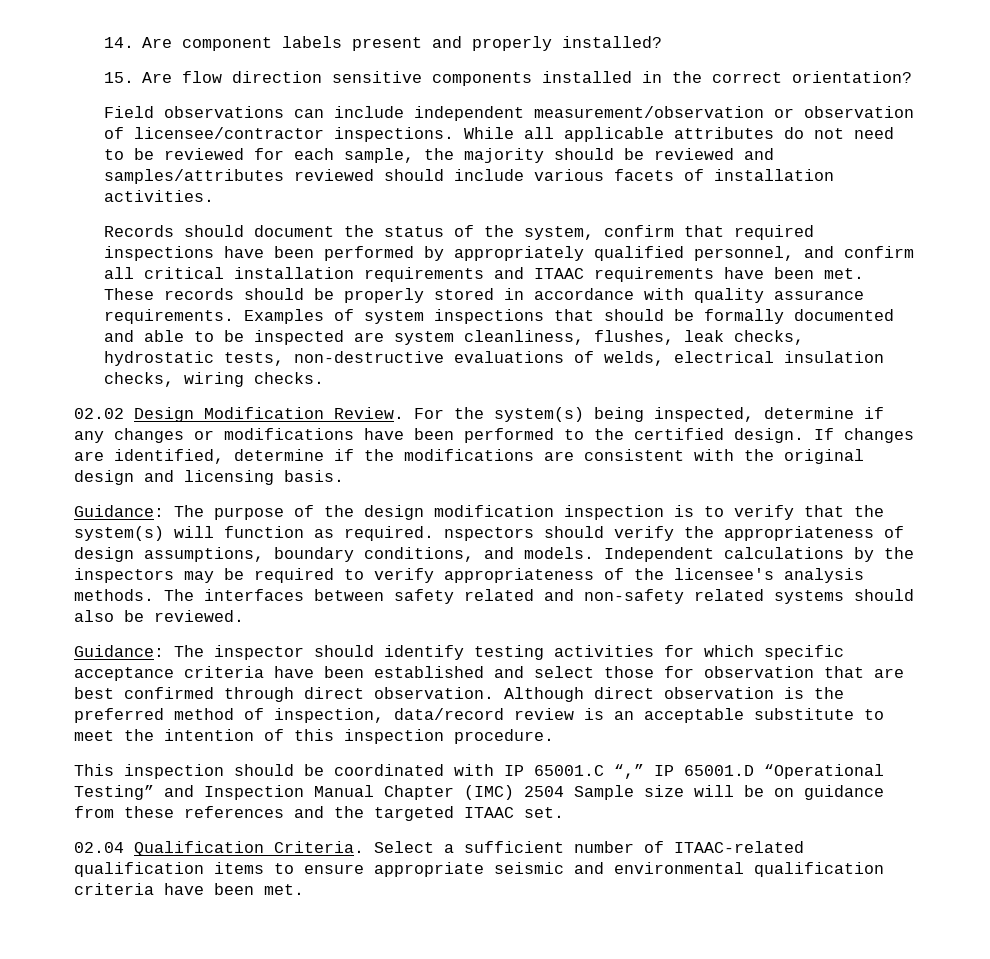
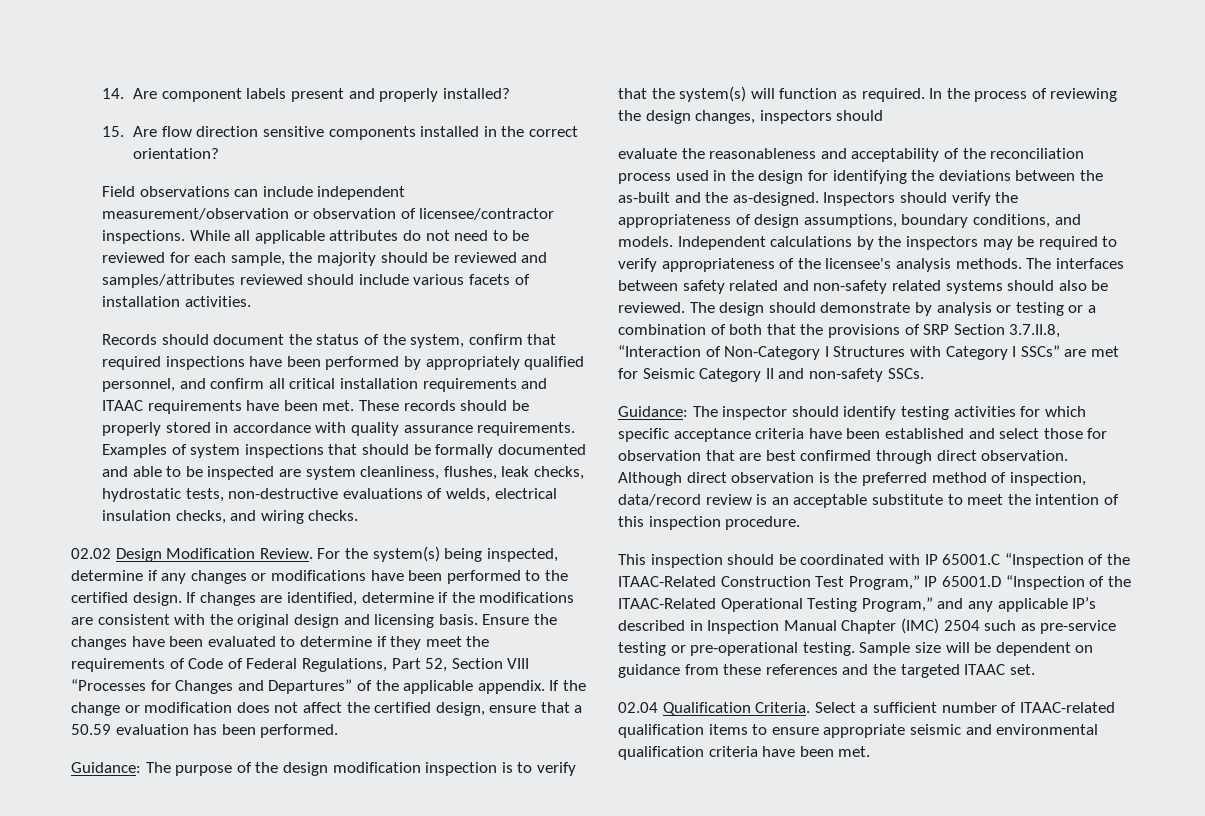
(175, 379) none -> [230,510,257,521] and
(344, 476) none -> [482,614,557,625] [71,636,490,650] [71,658,530,672] [71,679,586,694] [71,702,583,716] [71,724,339,738] Ensure the changes have been evaluated to determine if they meet the requirements of Code of Federal Regulations, Part 52, Section VIII “Processes for Changes and Departures” of the applicable appendix. If the change or modification does not affect the certified design, ensure that a 50.59 evaluation has been performed.
[444,527,534,541] nspectors -> [929,88,1118,102] [618,110,884,124] [618,148,1085,162] [618,170,1103,184] [618,192,896,206] In the process of reviewing the design changes, inspectors should // evaluate the reasonableness and acceptability of the reconciliation process used in the design for identifying the deviations between the as-built and the as-designed. Inspectors
(244, 616) none -> [689,302,1096,316] [618,324,1061,338] [618,345,1119,360] [618,368,924,382] The design should demonstrate by analysis or testing or a combination of both that the provisions of SRP Section 3.7.II.8, “Interaction of Non-Category I Structures with Category I SSCs” are met for Seismic Category II and non-safety SSCs.
[614,764,884,779] [74,785,194,800] “,” IP 65001.D “Operational Testing” and -> [1004,553,1130,568] [618,575,1131,590] [618,597,1097,612] [618,620,703,631] “Inspection of the ITAAC-Related Construction Test Program,” IP 65001.D “Inspection of the ITAAC-Related Operational Testing Program,” and any applicable IP’s described in
(564, 791) none -> [984,620,1117,634] [618,642,855,656] such as pre-service testing or pre-operational testing.
(764, 791) none -> [995,642,1071,656] dependent

